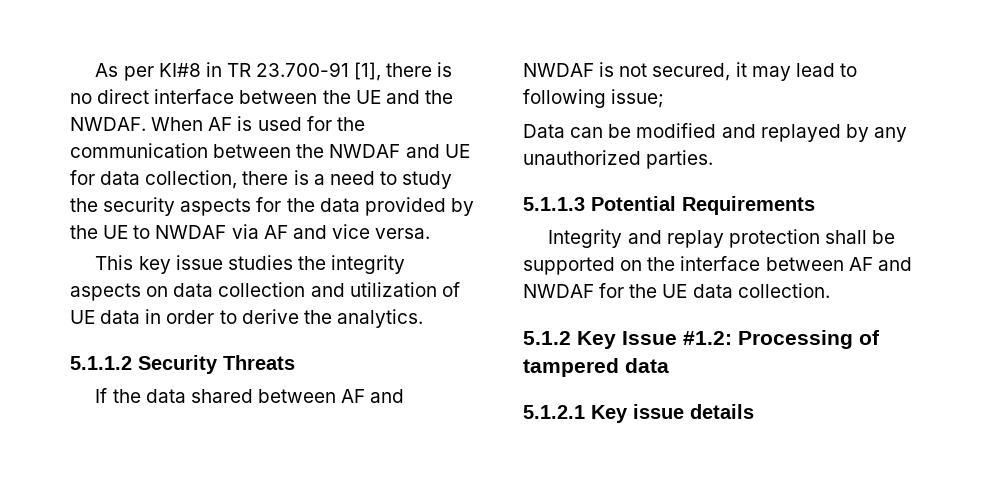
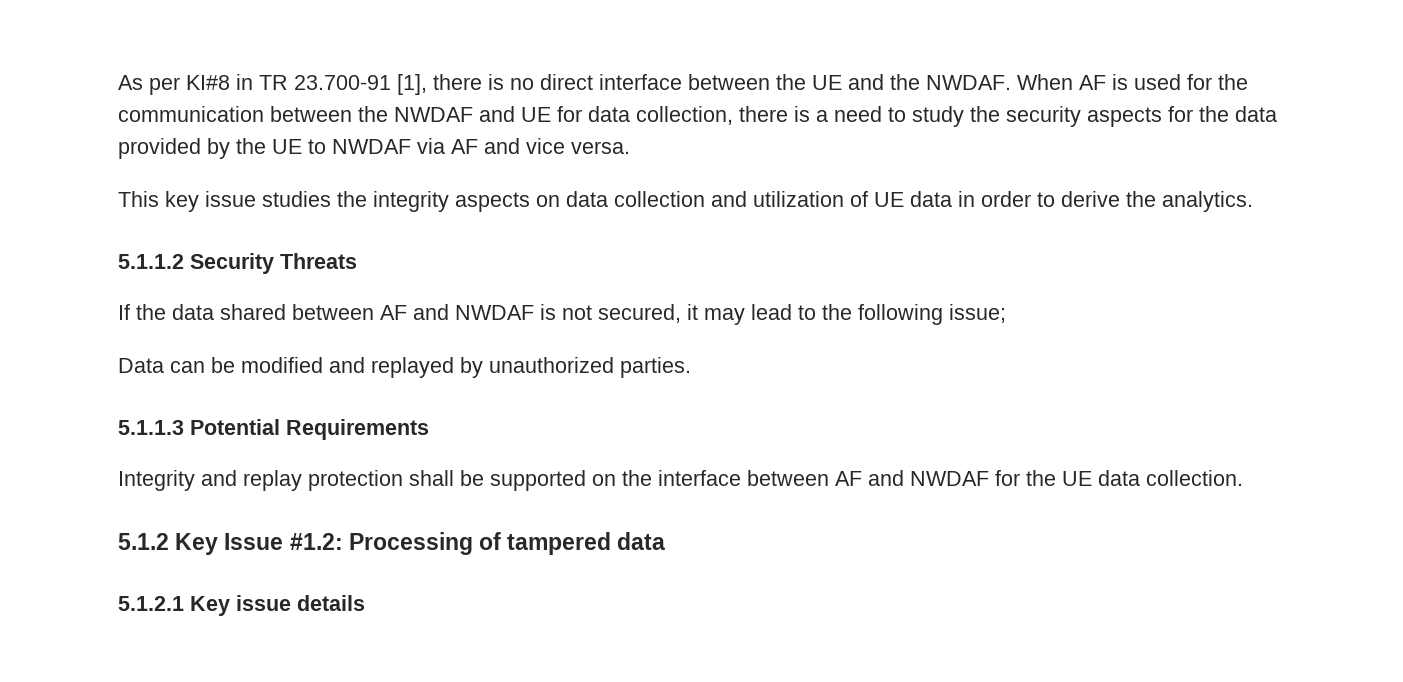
(857, 70) none -> [822,304,852,320] the
[873,127,907,142] any -> (483, 367) none

